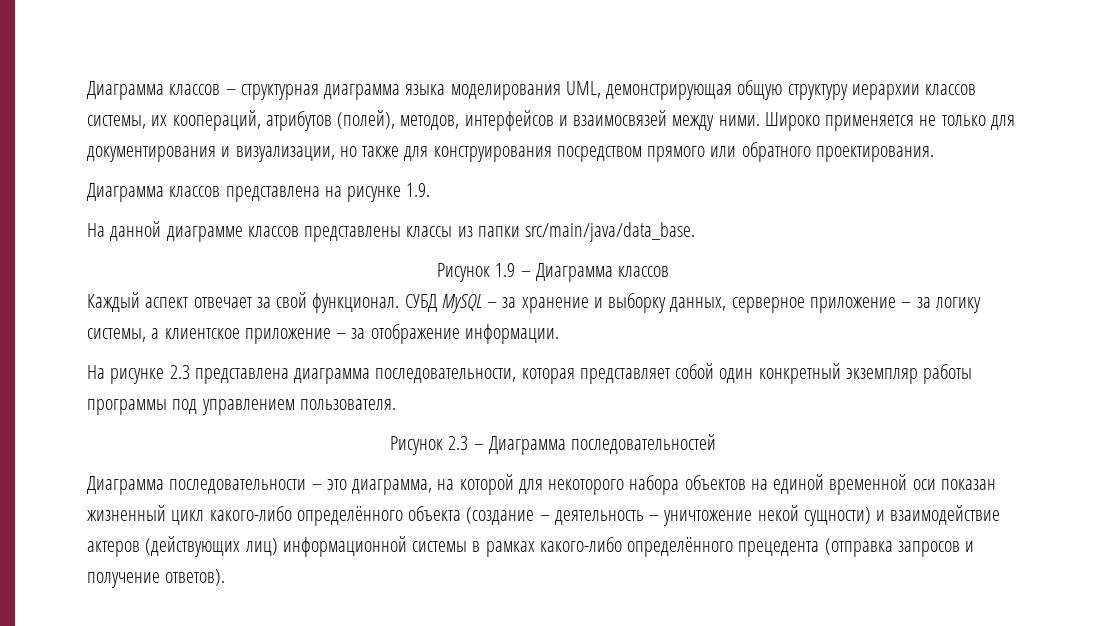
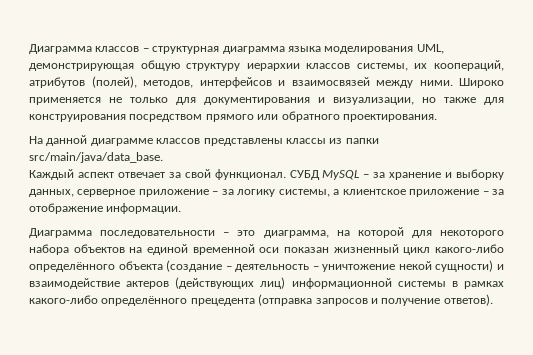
[87,183,431,202] // Диаграмма классов представлена на рисунке 1.9. -> (437, 118) none
[436,263,670,282] // Рисунок 1.9 – Диаграмма классов -> (163, 157) none
[87,363,973,384] [87,399,396,415] [389,434,717,455] // На рисунке 2.3 представлена диаграмма последовательности, которая представляет собой один конкретный экземпляр работы программы под управлением пользователя. // Рисунок 2.3 – Диаграмма последовательностей -> (182, 208) none

